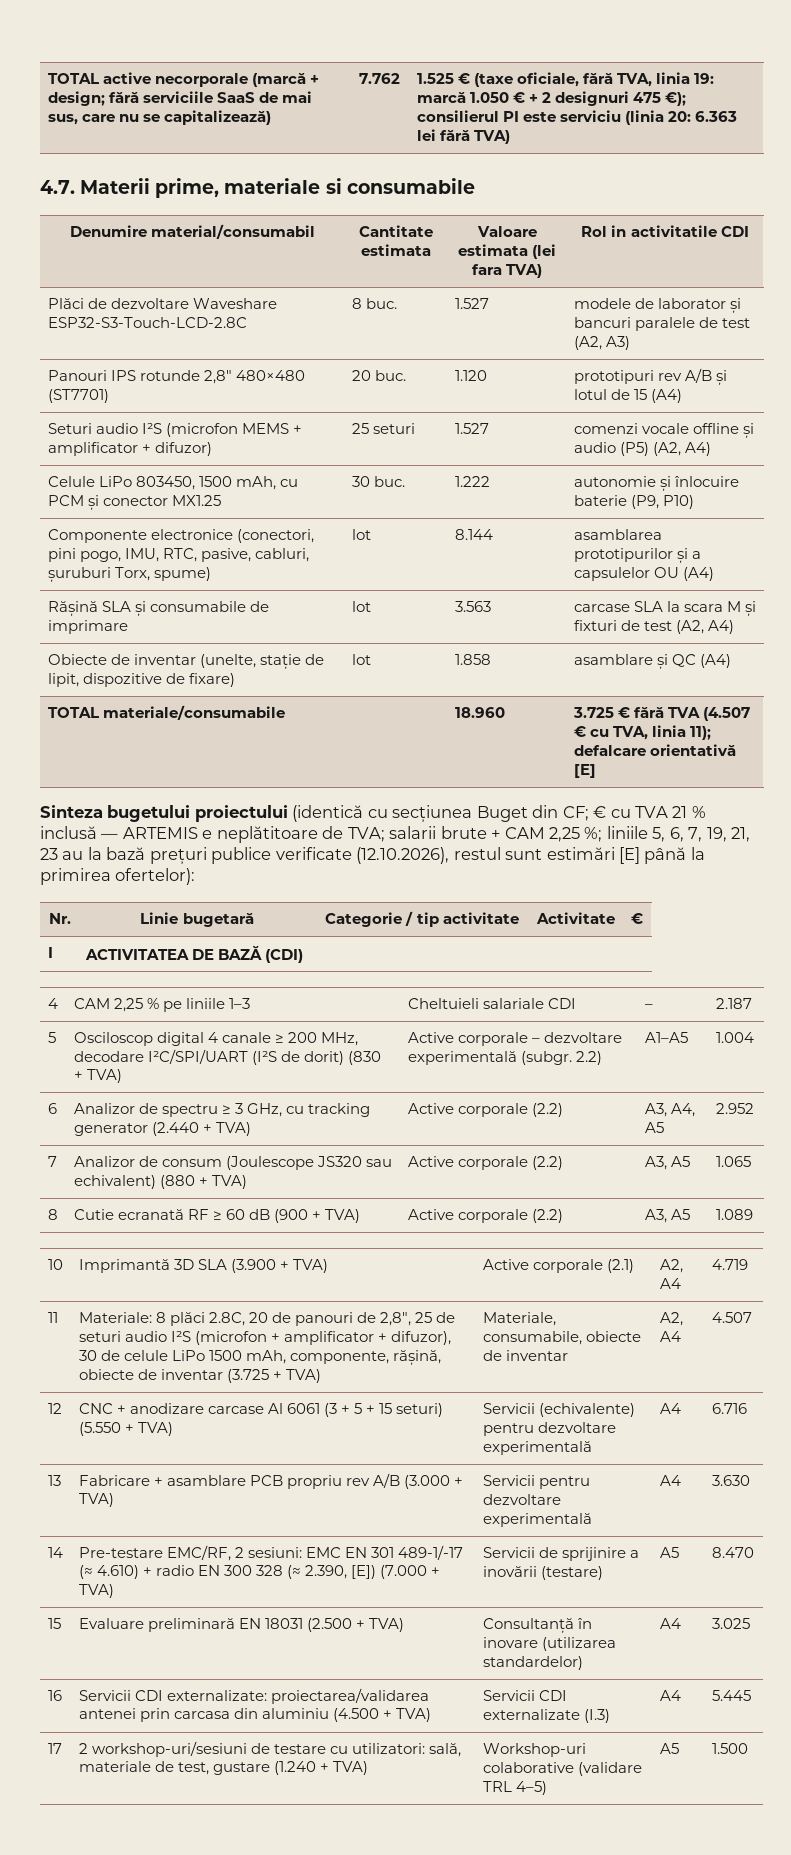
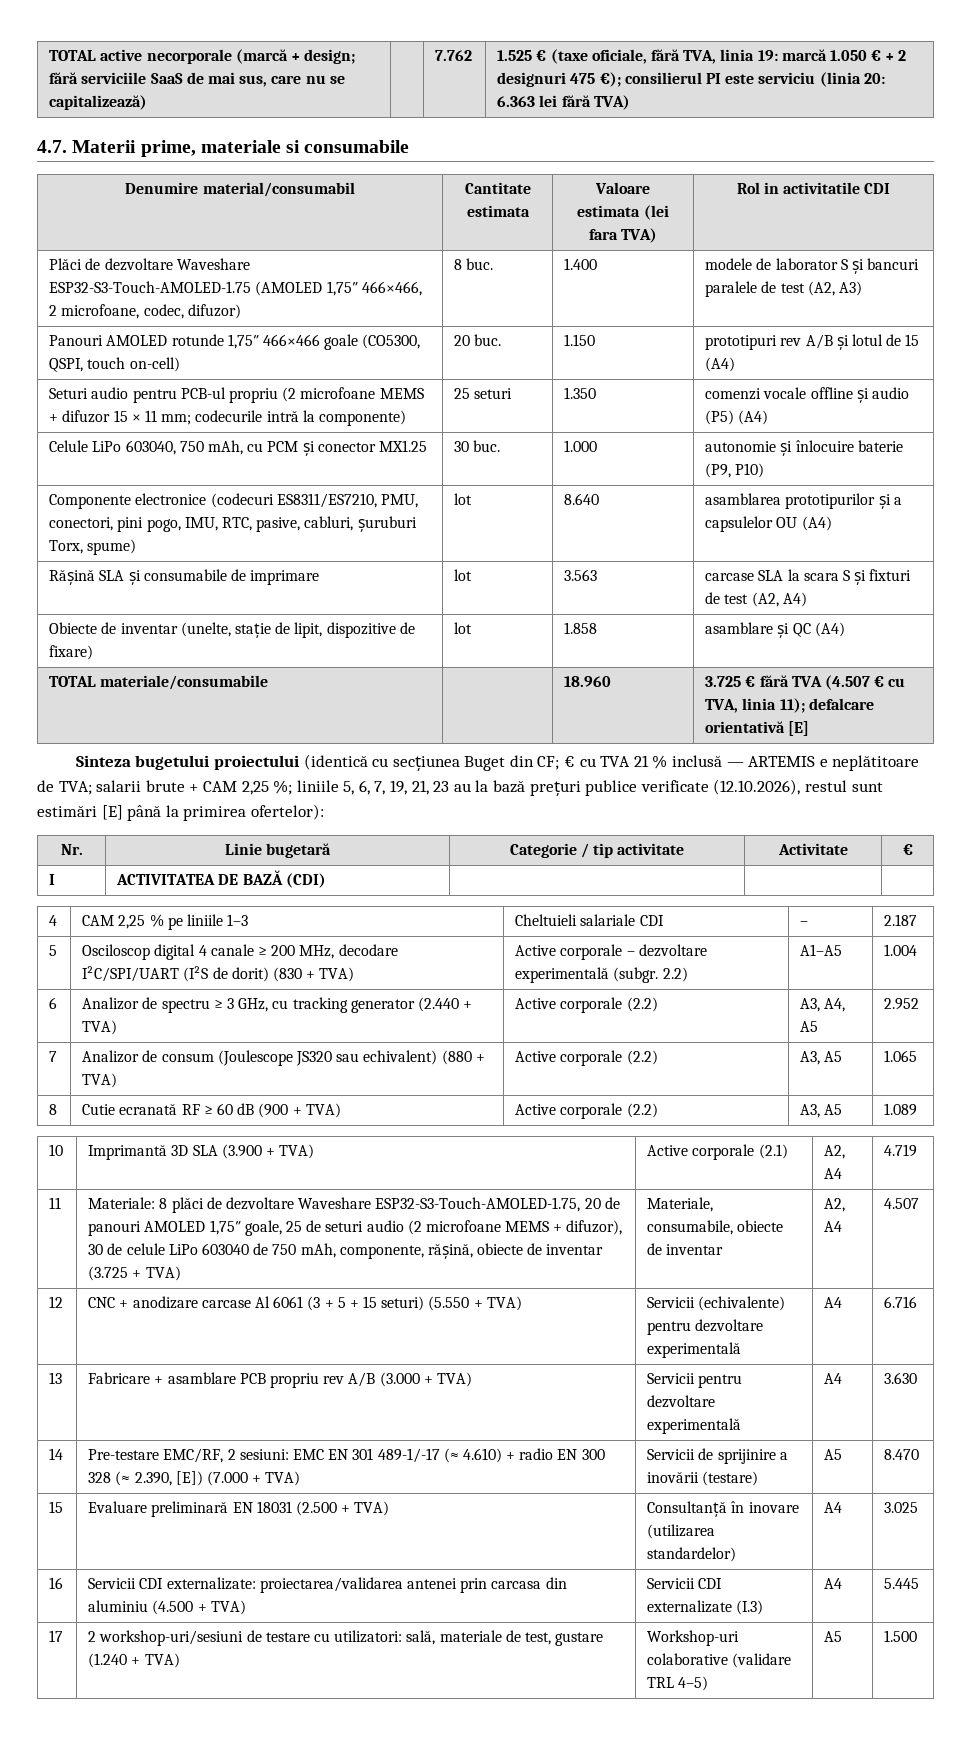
[47,317,247,328] ESP32-S3-Touch-LCD-2.8C -> [49,281,422,296] [49,304,241,319] ESP32-S3-Touch-AMOLED-1.75 (AMOLED 1,75″ 466×466, 2 microfoane, codec, difuzor)
[454,298,489,309] 1.527 -> [564,258,598,270] 1.400
(726, 303) none -> [840,259,848,270] S
[110,370,305,384] [47,389,109,403] IPS rotunde 2,8″ 480×480 (ST7701) -> [106,334,421,350] [49,357,180,372] AMOLED rotunde 1,75″ 466×466 goale (CO5300, QSPI, touch on-cell)
[454,370,487,381] 1.120 -> [564,334,596,346] 1.150
[141,423,302,437] [47,442,212,456] I²S (microfon MEMS + amplificator + difuzor) -> [132,387,424,403] [49,410,406,426] pentru PCB-ul propriu (2 microfoane MEMS + difuzor 15 × 11 mm; codecurile intră la componente)
[454,423,489,434] 1.527 -> [564,387,597,399] 1.350
[652,442,711,456] (A2, A4) -> [738,410,769,425] (A4)
[135,476,232,490] 803450, 1500 -> [125,440,204,455] 603040, 750
[454,476,490,487] 1.222 -> [564,440,598,452] 1.000
[236,529,314,543] (conectori, -> [210,493,418,508] [49,517,114,531] (codecuri ES8311/ES7210, PMU, conectori,
[454,529,493,540] 8.144 -> [564,493,600,505] 8.640
[726,601,741,612] M -> [842,570,850,581] S
[208,1312,456,1326] [78,1331,374,1345] 2.8C, 20 de panouri de 2,8″, 25 de seturi audio I²S (microfon + amplificator -> [206,1197,620,1212] [88,1220,550,1236] de dezvoltare Waveshare ESP32-S3-Touch-AMOLED-1.75, 20 de panouri AMOLED 1,75″ goale, 25 de seturi audio (2 microfoane MEMS
[208,1350,242,1361] 1500 -> [201,1243,297,1255] 603040 de 750

